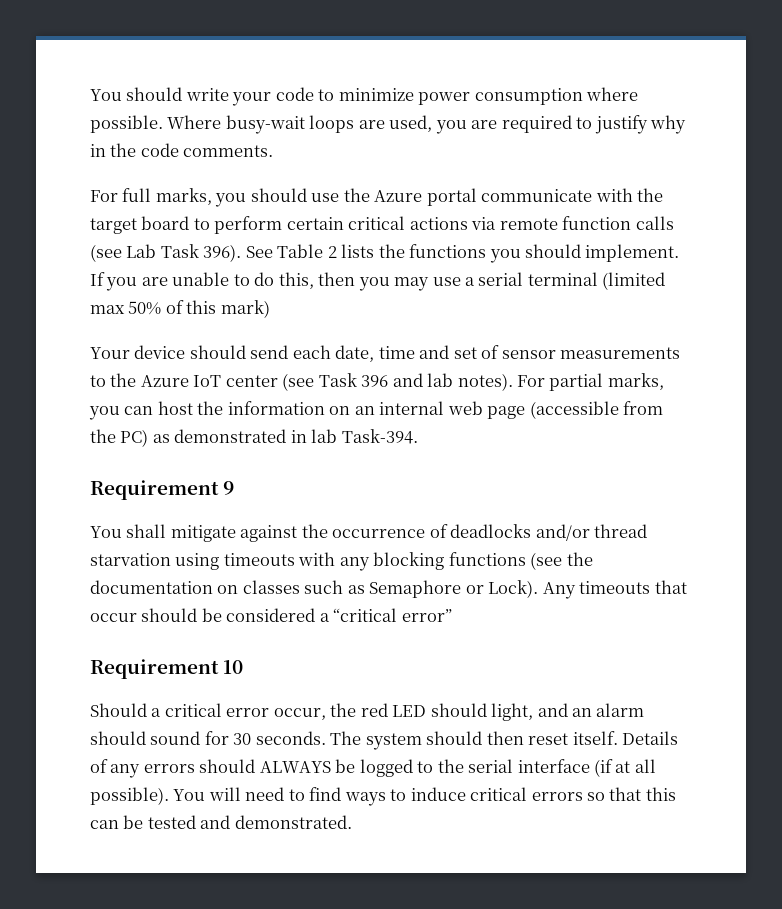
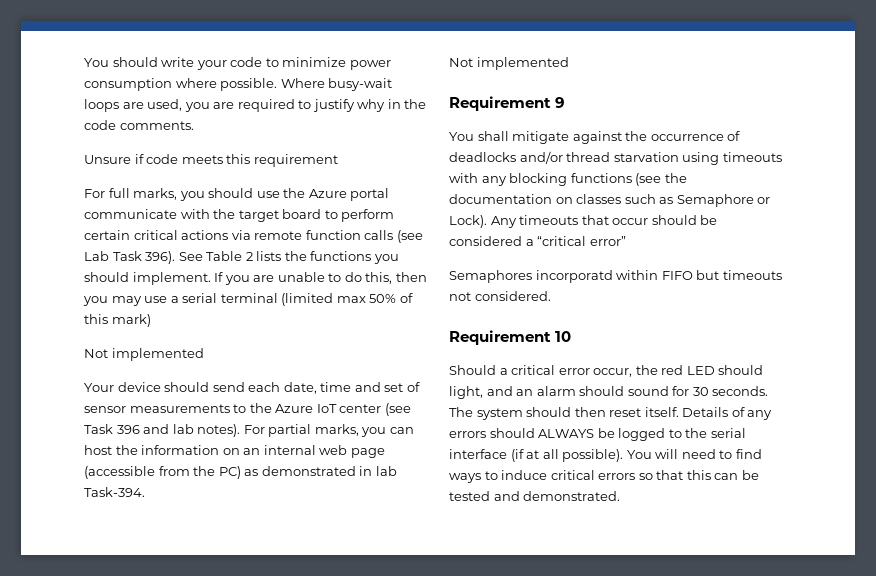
(274, 151) none -> [84,154,338,167] // Unsure if code meets this requirement
(270, 309) none -> [84,348,204,361] // Not implemented
(418, 436) none -> [449,57,569,70] // Not implemented
(452, 615) none -> [449,270,782,283] [449,291,551,301] // Semaphores incorporatd within FIFO but timeouts not considered.

